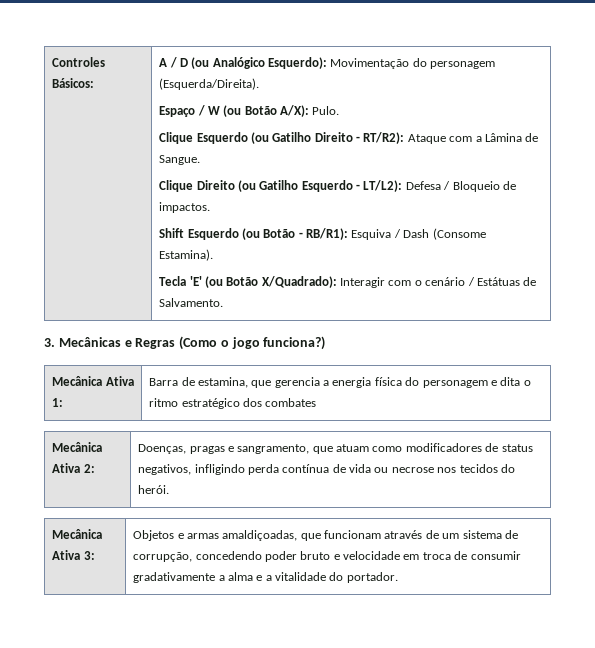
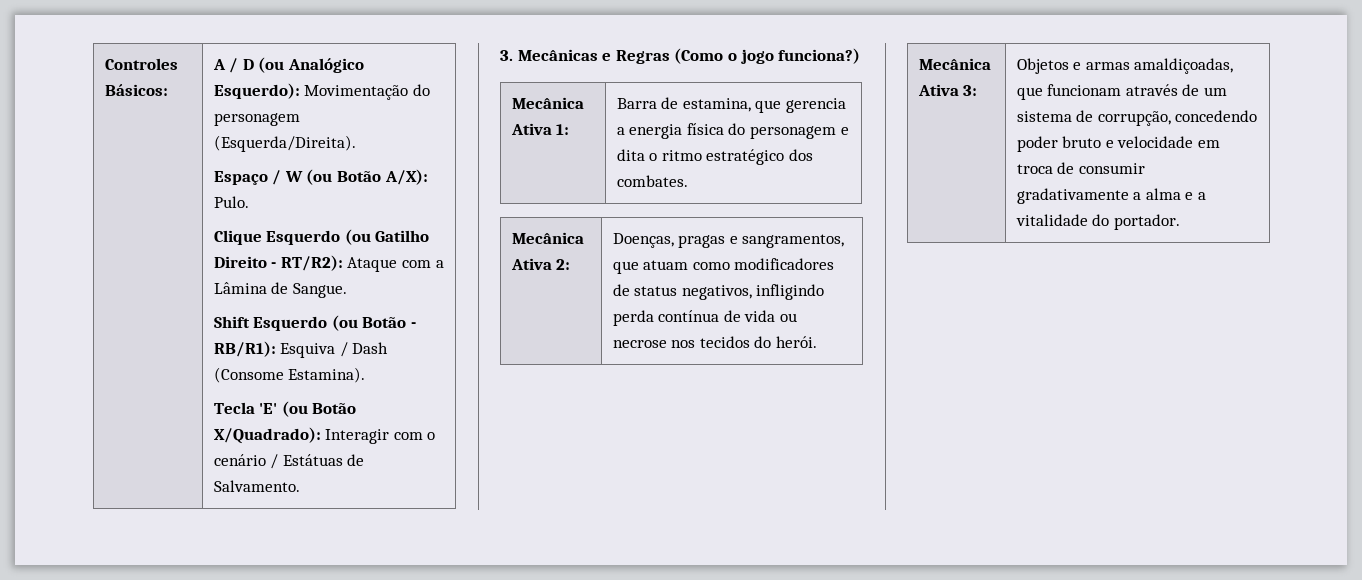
[159,180,516,192] [159,202,211,213] // Clique Direito (ou Gatilho Esquerdo - LT/L2): Defesa / Bloqueio de impactos. -> (347, 290) none
[265,398,317,407] combates -> [616,175,688,187] combates.
[237,444,310,454] sangramento, -> [742,234,845,248] sangramentos,

